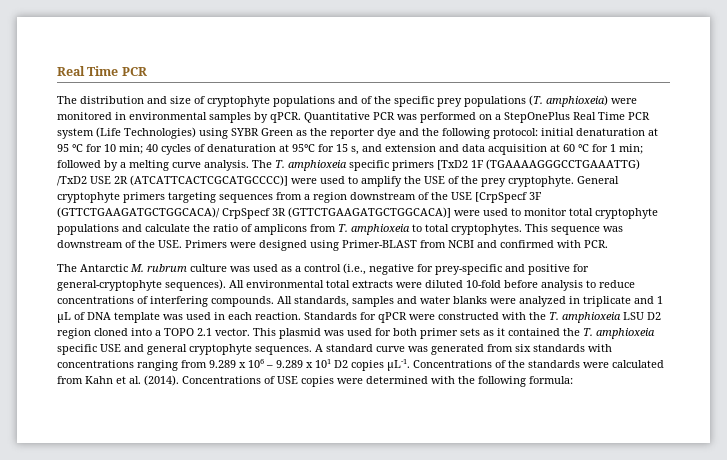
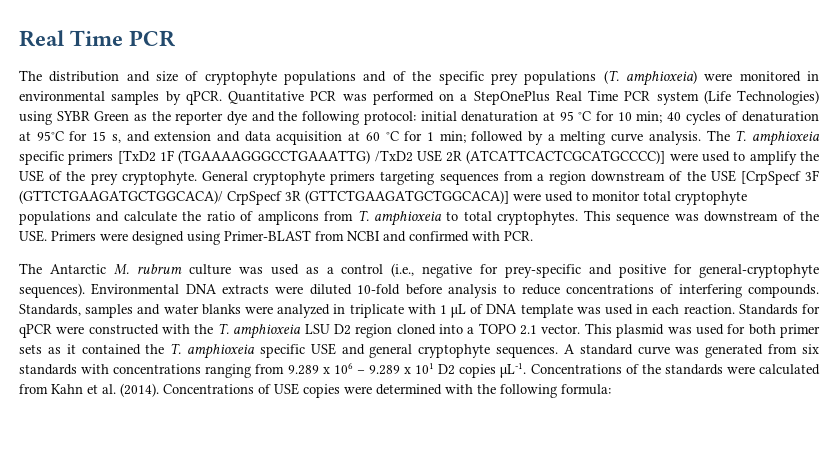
[229,280,350,288] All environmental total -> [91,283,217,295] Environmental DNA
[277,296,349,307] All standards, -> [19,304,81,316] Standards,
[634,296,654,304] and -> [407,304,436,314] with

